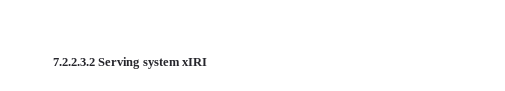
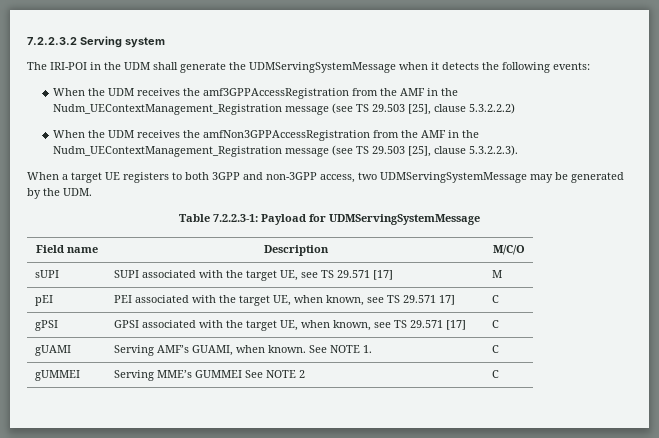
[182,58,208,66] xIRI -> [27,62,590,73] [52,88,458,99] [52,103,515,115] [52,130,479,141] [52,145,518,157] [27,172,624,183] [27,188,92,199] [179,214,480,225] [36,245,98,253] [263,245,329,256] [492,245,525,255] [34,270,59,278] [113,270,393,281] [491,270,502,278] [34,295,53,306] [113,295,455,306] [491,295,499,303] [34,320,58,331] [113,320,466,331] [491,320,499,328] [34,345,71,356] [113,345,372,356] [491,345,499,353] [34,370,80,381] [113,370,305,381] [491,370,499,378] // The IRI-POI in the UDM shall generate the UDMServingSystemMessage when it detects the following events: // When the UDM receives the amf3GPPAccessRegistration from the AMF in the Nudm_UEContextManagement_Registration message (see TS 29.503 [25], clause 5.3.2.2.2) // When the UDM receives the amfNon3GPPAccessRegistration from the AMF in the Nudm_UEContextManagement_Registration message (see TS 29.503 [25], clause 5.3.2.2.3). // When a target UE registers to both 3GPP and non-3GPP access, two UDMServingSystemMessage may be generated by the UDM. // Table 7.2.2.3-1: Payload for UDMServingSystemMessage // Field name | Description | M/C/O // sUPI | SUPI associated with the target UE, see TS 29.571 [17] | M // pEI | PEI associated with the target UE, when known, see TS 29.571 17] | C // gPSI | GPSI associated with the target UE, when known, see TS 29.571 [17] | C // gUAMI | Serving AMF’s GUAMI, when known. See NOTE 1. | C // gUMMEI | Serving MME’s GUMMEI See NOTE 2 | C

